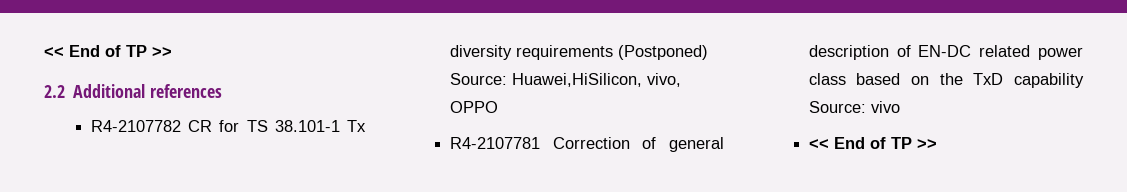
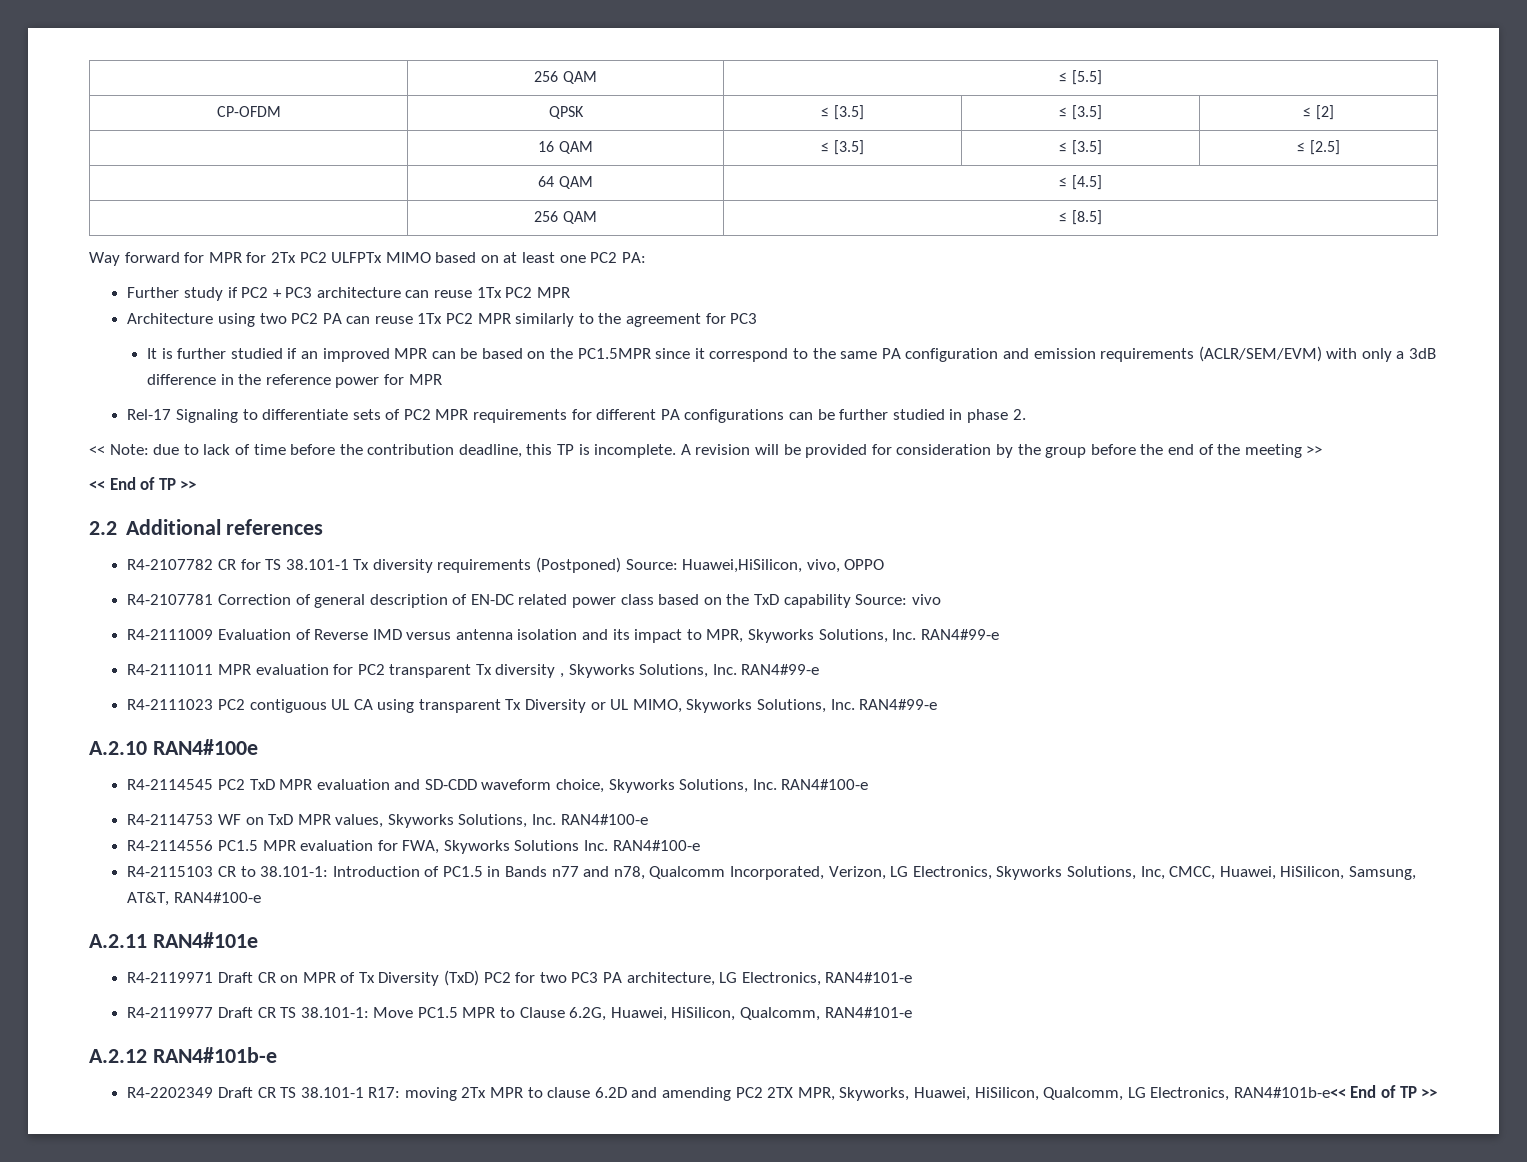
(44, 52) none -> [534,71,597,84] [1059,70,1102,85] [216,106,281,117] [548,106,584,119] [821,105,864,120] [1059,105,1102,120] [1303,105,1334,120] [538,141,593,154] [821,140,864,155] [1059,140,1102,155] [1297,140,1340,155] [538,176,593,189] [1059,175,1102,190] [534,211,597,224] [1059,210,1102,225] [89,252,646,266] [127,287,570,301] [127,313,758,327] [146,346,1437,362] [146,374,442,388] [127,409,1026,423] [89,444,1323,458] | 256 QAM | ≤ [5.5] // CP-OFDM | QPSK | ≤ [3.5] | ≤ [3.5] | ≤ [2] // | 16 QAM | ≤ [3.5] | ≤ [3.5] | ≤ [2.5] // | 64 QAM | ≤ [4.5] // | 256 QAM | ≤ [8.5] // Way forward for MPR for 2Tx PC2 ULFPTx MIMO based on at least one PC2 PA: // Further study if PC2 + PC3 architecture can reuse 1Tx PC2 MPR // Architecture using two PC2 PA can reuse 1Tx PC2 MPR similarly to the agreement for PC3 // It is further studied if an improved MPR can be based on the PC1.5MPR since it correspond to the same PA configuration and emission requirements (ACLR/SEM/EVM) with only a 3dB difference in the reference power for MPR // Rel-17 Signaling to differentiate sets of PC2 MPR requirements for different PA configurations can be further studied in phase 2. // << Note: due to lack of time before the contribution deadline, this TP is incomplete. A revision will be provided for consideration by the group before the end of the meeting >> //
[808,139,829,149] << -> [127,629,999,643] [127,664,820,678] [127,699,938,713] [89,739,258,755] [127,779,869,793] [127,814,648,828] [127,840,700,854] [127,866,1416,880] [127,892,261,906] [89,932,258,948] [127,970,913,986] [127,1007,912,1021] [89,1047,277,1063] [127,1087,1346,1101] R4-2111009 Evaluation of Reverse IMD versus antenna isolation and its impact to MPR, Skyworks Solutions, Inc. RAN4#99-e // R4-2111011 MPR evaluation for PC2 transparent Tx diversity , Skyworks Solutions, Inc. RAN4#99-e // R4-2111023 PC2 contiguous UL CA using transparent Tx Diversity or UL MIMO, Skyworks Solutions, Inc. RAN4#99-e // A.2.10 RAN4#100e // R4-2114545 PC2 TxD MPR evaluation and SD-CDD waveform choice, Skyworks Solutions, Inc. RAN4#100-e // R4-2114753 WF on TxD MPR values, Skyworks Solutions, Inc. RAN4#100-e // R4-2114556 PC1.5 MPR evaluation for FWA, Skyworks Solutions Inc. RAN4#100-e // R4-2115103 CR to 38.101-1: Introduction of PC1.5 in Bands n77 and n78, Qualcomm Incorporated, Verizon, LG Electronics, Skyworks Solutions, Inc, CMCC, Huawei, HiSilicon, Samsung, AT&T, RAN4#100-e // A.2.11 RAN4#101e // R4-2119971 Draft CR on MPR of Tx Diversity (TxD) PC2 for two PC3 PA architecture, LG Electronics, RAN4#101-e // R4-2119977 Draft CR TS 38.101-1: Move PC1.5 MPR to Clause 6.2G, Huawei, HiSilicon, Qualcomm, RAN4#101-e // A.2.12 RAN4#101b-e // R4-2202349 Draft CR TS 38.101-1 R17: moving 2Tx MPR to clause 6.2D and amending PC2 2TX MPR, Skyworks, Huawei, HiSilicon, Qualcomm, LG Electronics, RAN4#101b-e<<

